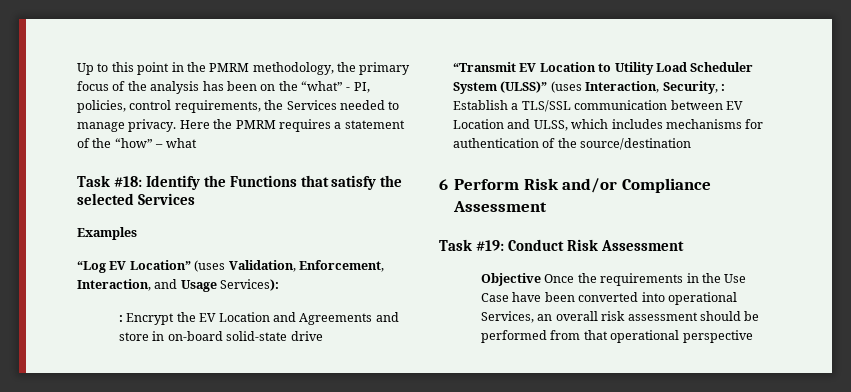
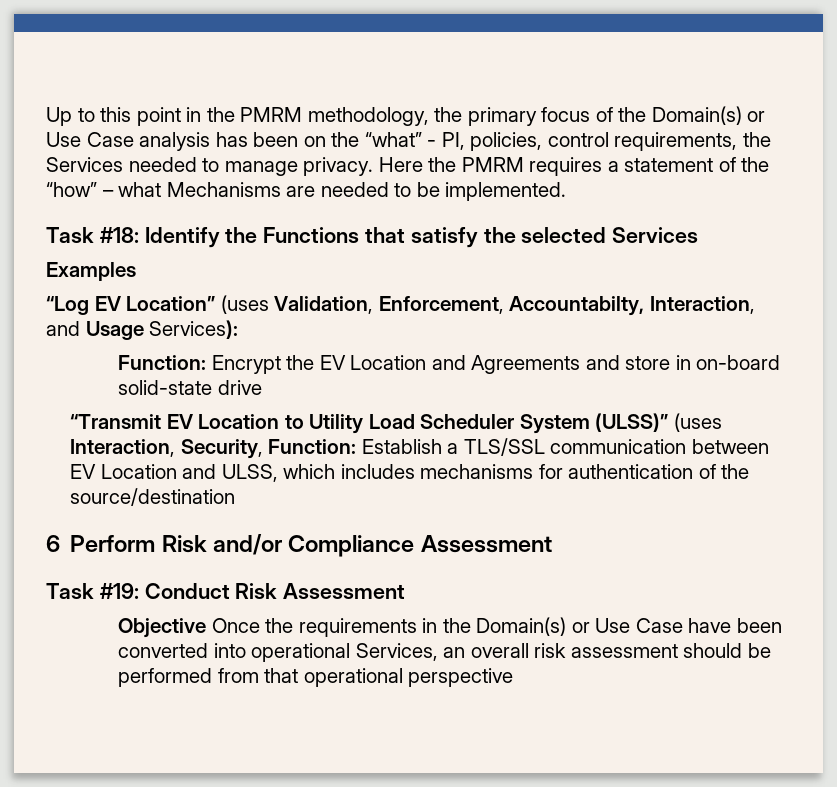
(147, 86) none -> [651,106,766,125] [46,132,134,147] Domain(s) or Use Case
(197, 143) none -> [166,182,567,201] Mechanisms are needed to be implemented.
(384, 266) none -> [509,296,645,316] Accountabilty,
[119,315,124,322] : -> [118,355,207,370] Function:
[720,84,725,91] : -> [268,439,357,454] Function:
(721, 278) none -> [476,617,590,636] Domain(s) or

